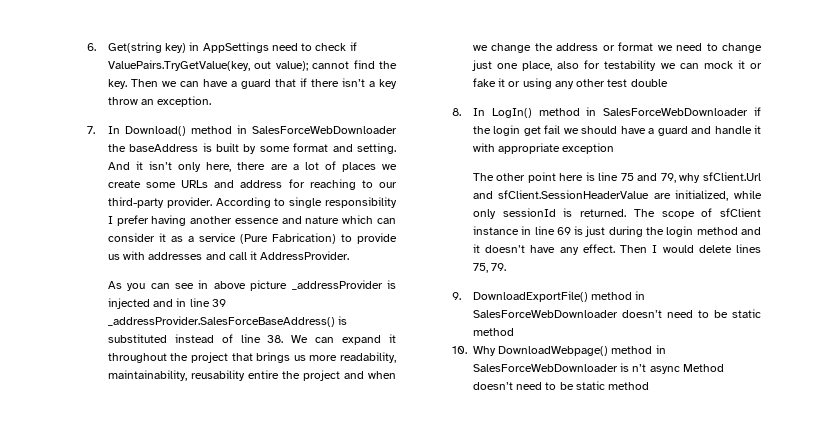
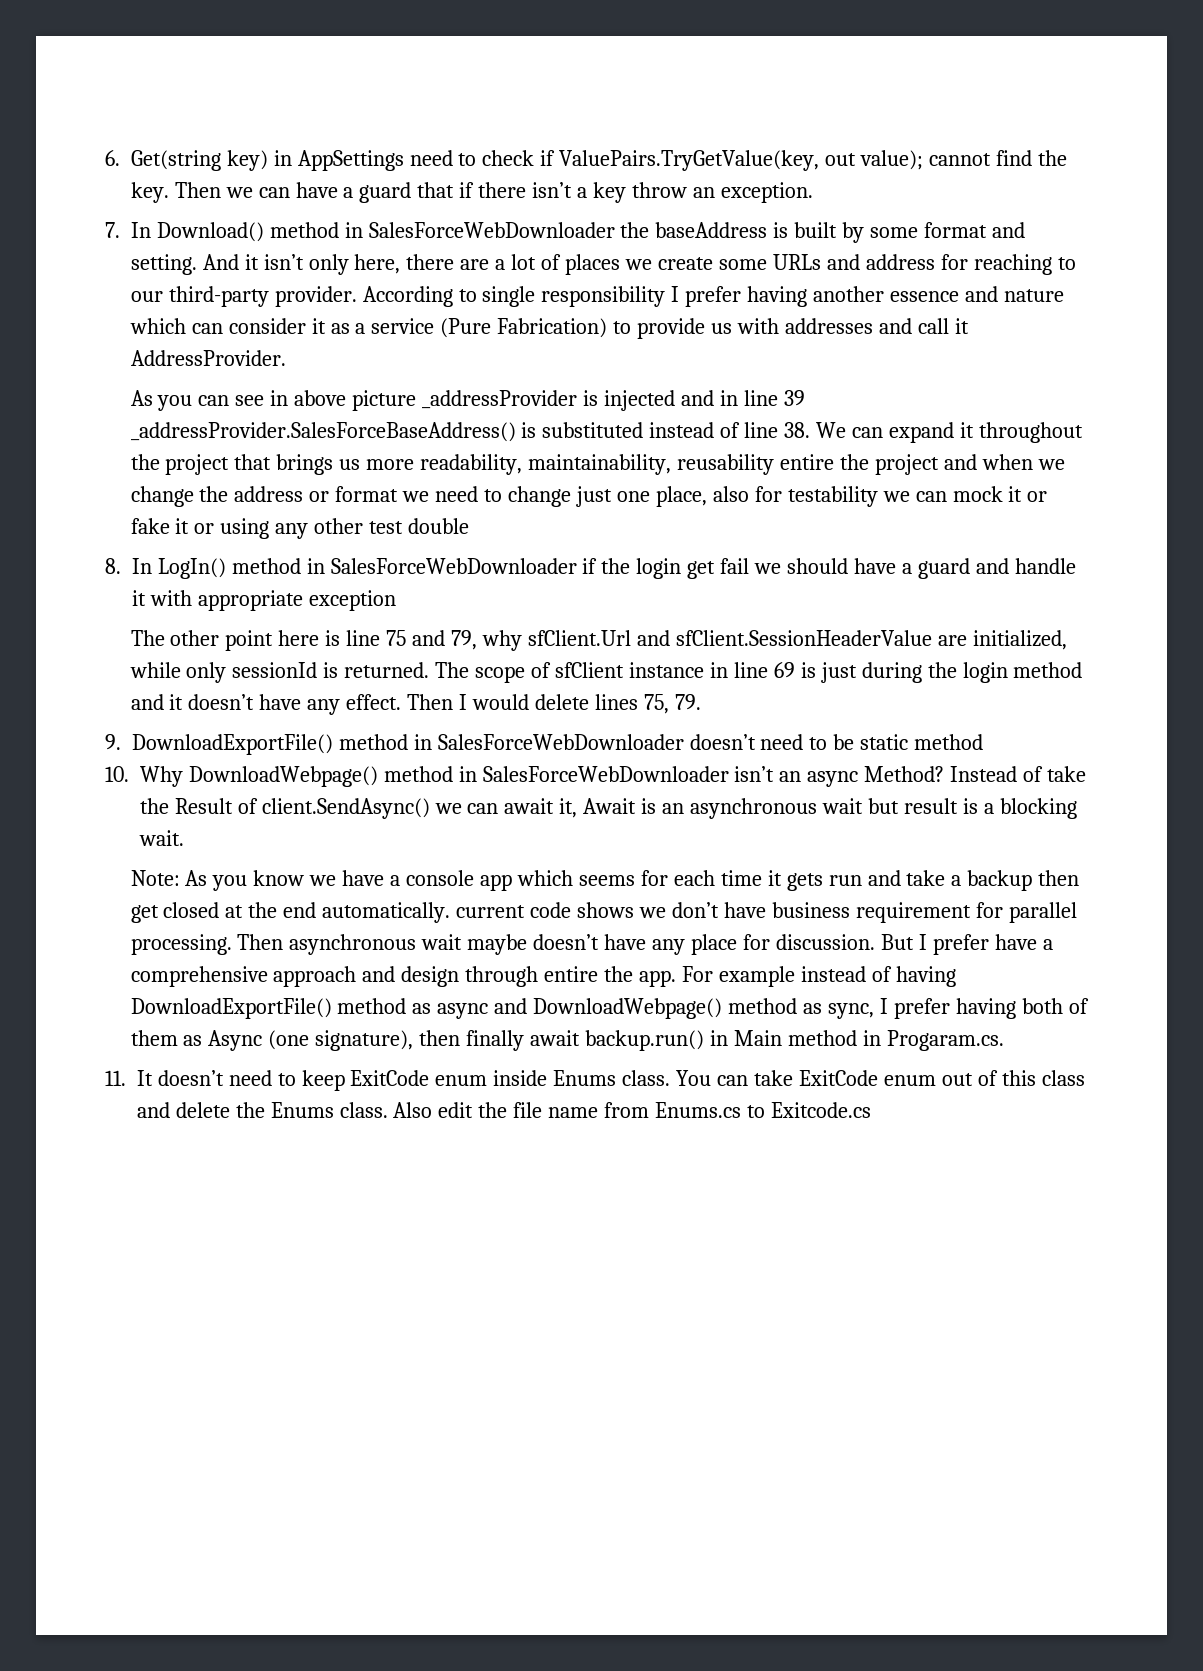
[620,363,724,374] [472,381,650,390] is n’t async Method doesn’t need to be static method -> [734,766,1087,787] [139,798,1077,819] [138,830,184,846] [130,870,1080,891] [130,902,1077,923] [130,934,1053,955] [130,966,956,987] [130,998,1089,1019] [130,1030,1004,1051] [104,1070,1085,1091] [136,1102,871,1118] isn’t an async Method? Instead of take the Result of client.SendAsync() we can await it, Await is an asynchronous wait but result is a blocking wait. // Note: As you know we have a console app which seems for each time it gets run and take a backup then get closed at the end automatically. current code shows we don’t have business requirement for parallel processing. Then asynchronous wait maybe doesn’t have any place for discussion. But I prefer have a comprehensive approach and design through entire the app. For example instead of having DownloadExportFile() method as async and DownloadWebpage() method as sync, I prefer having both of them as Async (one signature), then finally await backup.run() in Main method in Progaram.cs. // 11. It doesn’t need to keep ExitCode enum inside Enums class. You can take ExitCode enum out of this class and delete the Enums class. Also edit the file name from Enums.cs to Exitcode.cs

